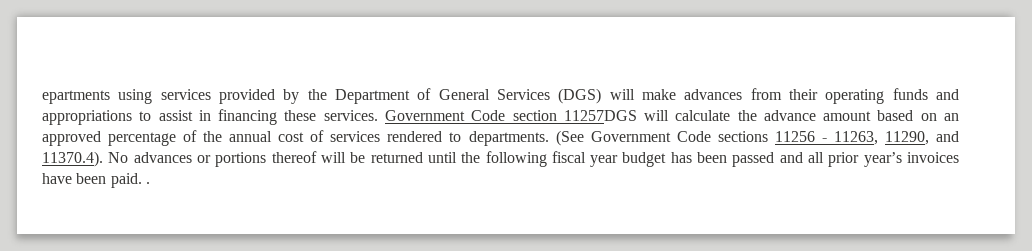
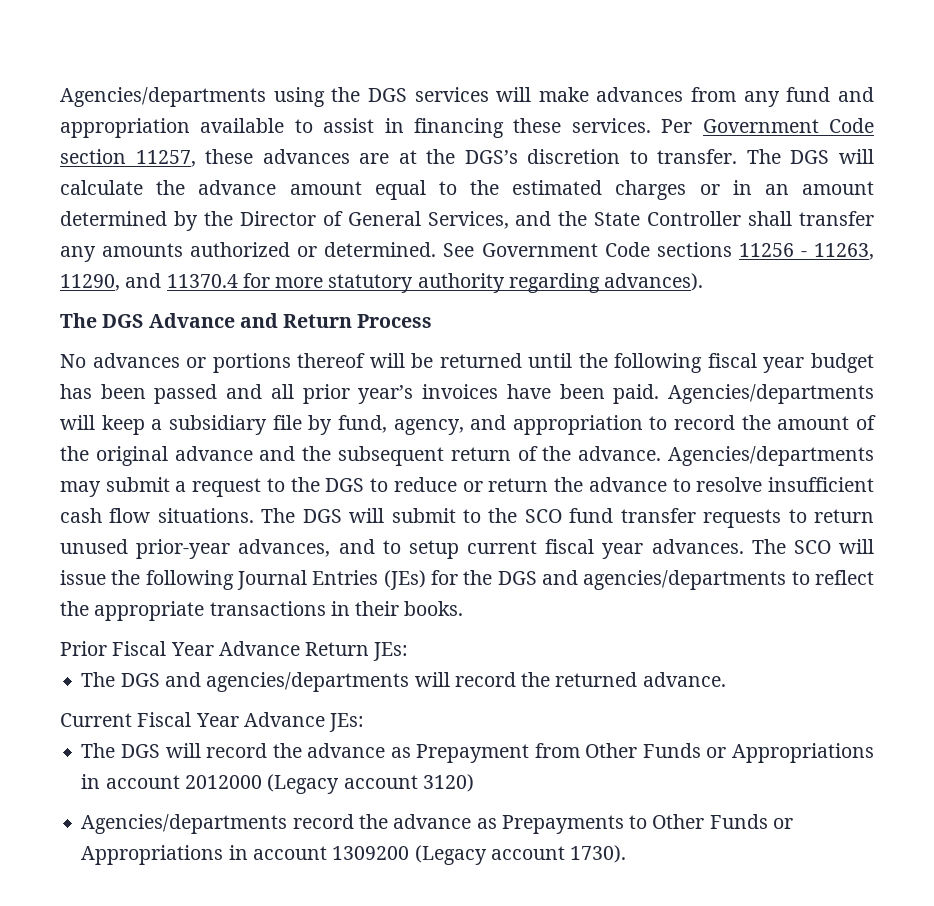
[42,88,960,104] [42,110,132,125] epartments using services provided by the Department of General Services (DGS) will make advances from their operating funds and appropriations -> [60,87,874,107] [60,118,285,138] Agencies/departments using the DGS services will make advances from any fund and appropriation available
(378, 115) none -> [661,119,693,133] Per
[563,110,637,121] 11257DGS -> [135,149,830,167] 11257, these advances are at the DGS’s discretion to transfer. The DGS
[877,110,960,121] [42,130,584,146] based on an approved percentage of the annual cost of services rendered to departments. (See -> [374,180,874,200] [60,211,874,231] [60,242,475,262] equal to the estimated charges or in an amount determined by the Director of General Services, and the State Controller shall transfer any amounts authorized or determined. See
[42,151,103,167] 11370.4). -> [166,273,704,293] [60,313,433,328] 11370.4 for more statutory authority regarding advances). // The DGS Advance and Return Process //
[145,182,150,184] . -> [668,384,875,404] [60,415,876,435] [60,446,874,466] [60,477,875,497] [60,508,875,528] [60,539,874,559] [60,570,875,590] [60,601,464,621] [60,641,409,661] [81,672,726,692] [60,712,365,732] [81,743,875,763] [81,774,474,794] [81,814,793,834] [81,845,627,865] Agencies/departments will keep a subsidiary file by fund, agency, and appropriation to record the amount of the original advance and the subsequent return of the advance. Agencies/departments may submit a request to the DGS to reduce or return the advance to resolve insufficient cash flow situations. The DGS will submit to the SCO fund transfer requests to return unused prior-year advances, and to setup current fiscal year advances. The SCO will issue the following Journal Entries (JEs) for the DGS and agencies/departments to reflect the appropriate transactions in their books. // Prior Fiscal Year Advance Return JEs: // The DGS and agencies/departments will record the returned advance. // Current Fiscal Year Advance JEs: // The DGS will record the advance as Prepayment from Other Funds or Appropriations in account 2012000 (Legacy account 3120) // Agencies/departments record the advance as Prepayments to Other Funds or Appropriations in account 1309200 (Legacy account 1730).

